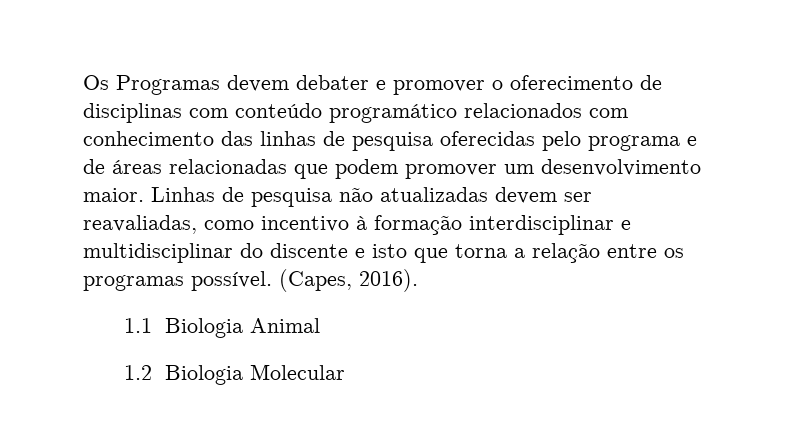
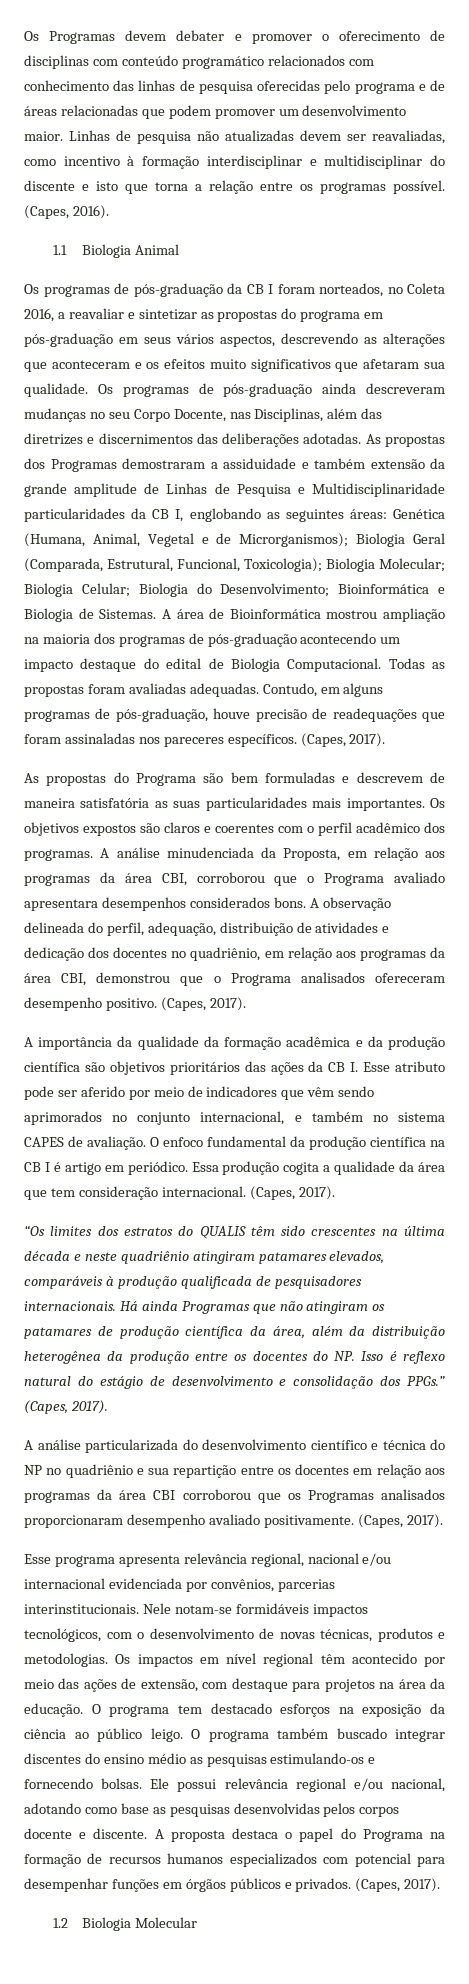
(320, 325) none -> [24,283,445,297] [24,308,384,322] [24,333,445,347] [24,359,445,372] [24,383,445,397] [24,408,383,422] [24,433,445,447] [24,458,445,472] [24,483,445,497] [24,508,445,522] [24,533,446,547] [24,558,445,572] [24,583,445,597] [24,608,445,622] [24,633,401,647] [24,658,445,672] [24,683,384,697] [24,708,445,722] [24,733,386,747] [24,772,445,786] [24,797,445,811] [24,822,445,836] [24,847,445,861] [24,872,445,886] [24,897,391,911] [24,922,390,936] [24,947,445,961] [24,972,445,986] [24,997,246,1011] [24,1036,445,1050] [24,1061,445,1075] [24,1086,375,1100] [24,1111,446,1125] [24,1136,445,1150] [24,1161,446,1175] [24,1186,335,1200] [24,1225,446,1239] [24,1251,385,1264] [24,1276,362,1289] [24,1301,386,1314] [24,1326,445,1339] [24,1351,446,1364] [24,1376,445,1389] [24,1400,108,1414] [24,1439,445,1453] [24,1464,445,1478] [24,1489,445,1503] [24,1514,443,1528] [24,1553,392,1567] [24,1578,335,1592] [24,1603,368,1617] [24,1628,445,1642] [24,1653,445,1667] [24,1678,445,1692] [24,1703,445,1717] [24,1728,445,1742] [24,1753,376,1767] [24,1778,446,1792] [24,1803,400,1817] [24,1828,445,1842] [24,1853,446,1867] [24,1878,441,1892] // Os programas de pós-graduação da CB I foram norteados, no Coleta 2016, a reavaliar e sintetizar as propostas do programa em pós-graduação em seus vários aspectos, descrevendo as alterações que aconteceram e os efeitos muito significativos que afetaram sua qualidade. Os programas de pós-graduação ainda descreveram mudanças no seu Corpo Docente, nas Disciplinas, além das diretrizes e discernimentos das deliberações adotadas. As propostas dos Programas demostraram a assiduidade e também extensão da grande amplitude de Linhas de Pesquisa e Multidisciplinaridade particularidades da CB I, englobando as seguintes áreas: Genética (Humana, Animal, Vegetal e de Microrganismos); Biologia Geral (Comparada, Estrutural, Funcional, Toxicologia); Biologia Molecular; Biologia Celular; Biologia do Desenvolvimento; Bioinformática e Biologia de Sistemas. A área de Bioinformática mostrou ampliação na maioria dos programas de pós-graduação acontecendo um impacto destaque do edital de Biologia Computacional. Todas as propostas foram avaliadas adequadas. Contudo, em alguns programas de pós-graduação, houve precisão de readequações que foram assinaladas nos pareceres específicos. (Capes, 2017). // As propostas do Programa são bem formuladas e descrevem de maneira satisfatória as suas particularidades mais importantes. Os objetivos expostos são claros e coerentes com o perfil acadêmico dos programas. A análise minudenciada da Proposta, em relação aos programas da área CBI, corroborou que o Programa avaliado apresentara desempenhos considerados bons. A observação delineada do perfil, adequação, distribuição de atividades e dedicação dos docentes no quadriênio, em relação aos programas da área CBI, demonstrou que o Programa analisados ofereceram desempenho positivo. (Capes, 2017). // A importância da qualidade da formação acadêmica e da produção científica são objetivos prioritários das ações da CB I. Esse atributo pode ser aferido por meio de indicadores que vêm sendo aprimorados no conjunto internacional, e também no sistema CAPES de avaliação. O enfoco fundamental da produção científica na CB I é artigo em periódico. Essa produção cogita a qualidade da área que tem consideração internacional. (Capes, 2017). // “Os limites dos estratos do QUALIS têm sido crescentes na última década e neste quadriênio atingiram patamares elevados, comparáveis à produção qualificada de pesquisadores internacionais. Há ainda Programas que não atingiram os patamares de produção científica da área, além da distribuição heterogênea da produção entre os docentes do NP. Isso é reflexo natural do estágio de desenvolvimento e consolidação dos PPGs.” (Capes, 2017). // A análise particularizada do desenvolvimento científico e técnica do NP no quadriênio e sua repartição entre os docentes em relação aos programas da área CBI corroborou que os Programas analisados proporcionaram desempenho avaliado positivamente. (Capes, 2017). // Esse programa apresenta relevância regional, nacional e/ou internacional evidenciada por convênios, parcerias interinstitucionais. Nele notam-se formidáveis impactos tecnológicos, com o desenvolvimento de novas técnicas, produtos e metodologias. Os impactos em nível regional têm acontecido por meio das ações de extensão, com destaque para projetos na área da educação. O programa tem destacado esforços na exposição da ciência ao público leigo. O programa também buscado integrar discentes do ensino médio as pesquisas estimulando-os e fornecendo bolsas. Ele possui relevância regional e/ou nacional, adotando como base as pesquisas desenvolvidas pelos corpos docente e discente. A proposta destaca o papel do Programa na formação de recursos humanos especializados com potencial para desempenhar funções em órgãos públicos e privados. (Capes, 2017).

